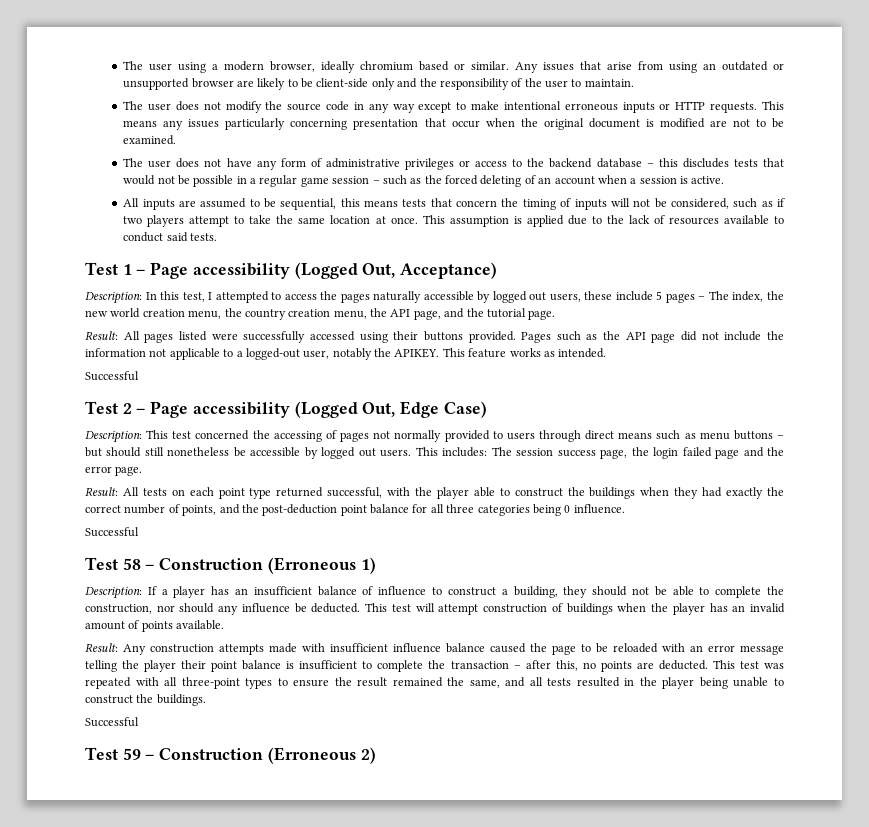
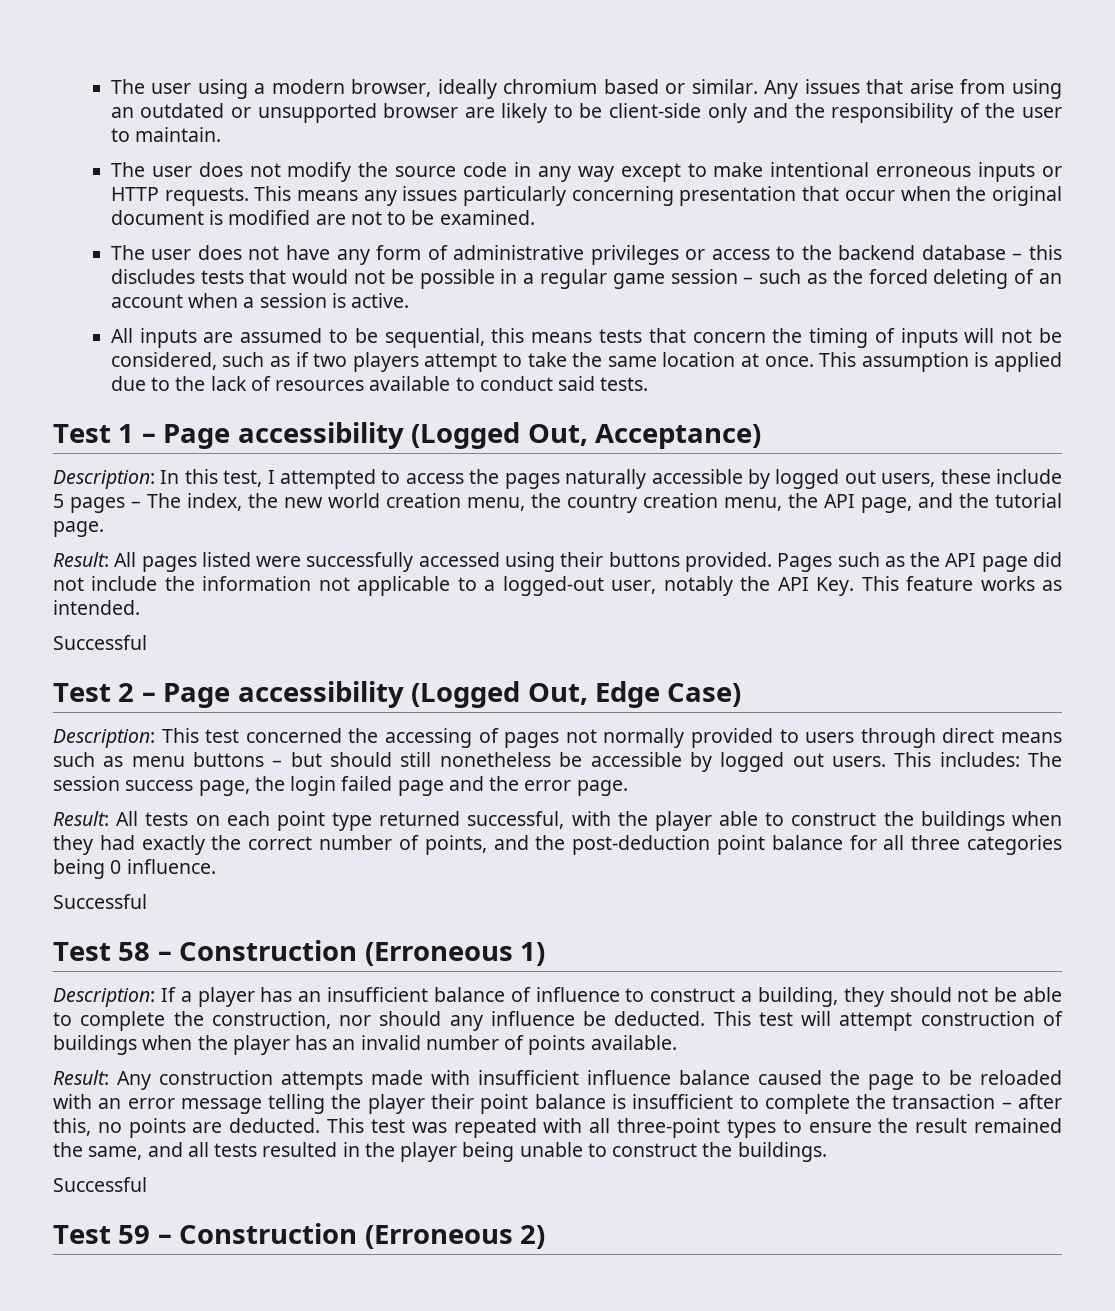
[394,348,440,358] APIKEY. -> [777,577,855,596] API Key.
[85,621,125,630] amount -> [425,1035,499,1050] number

